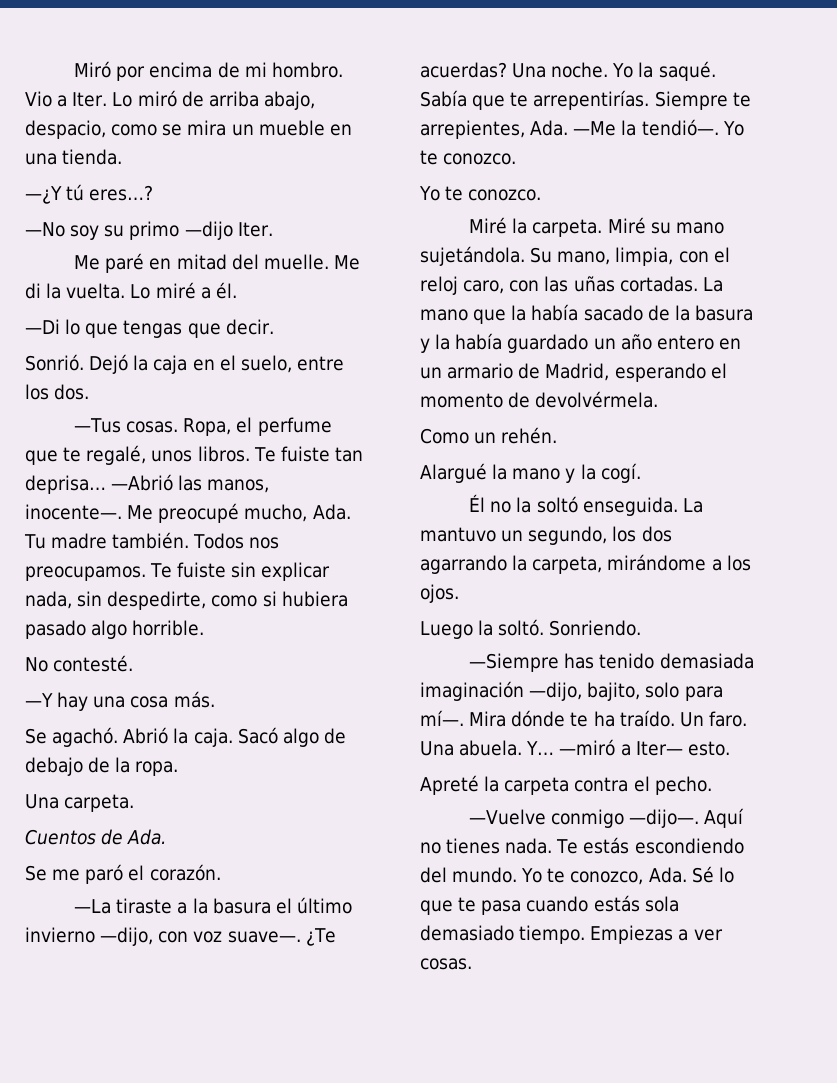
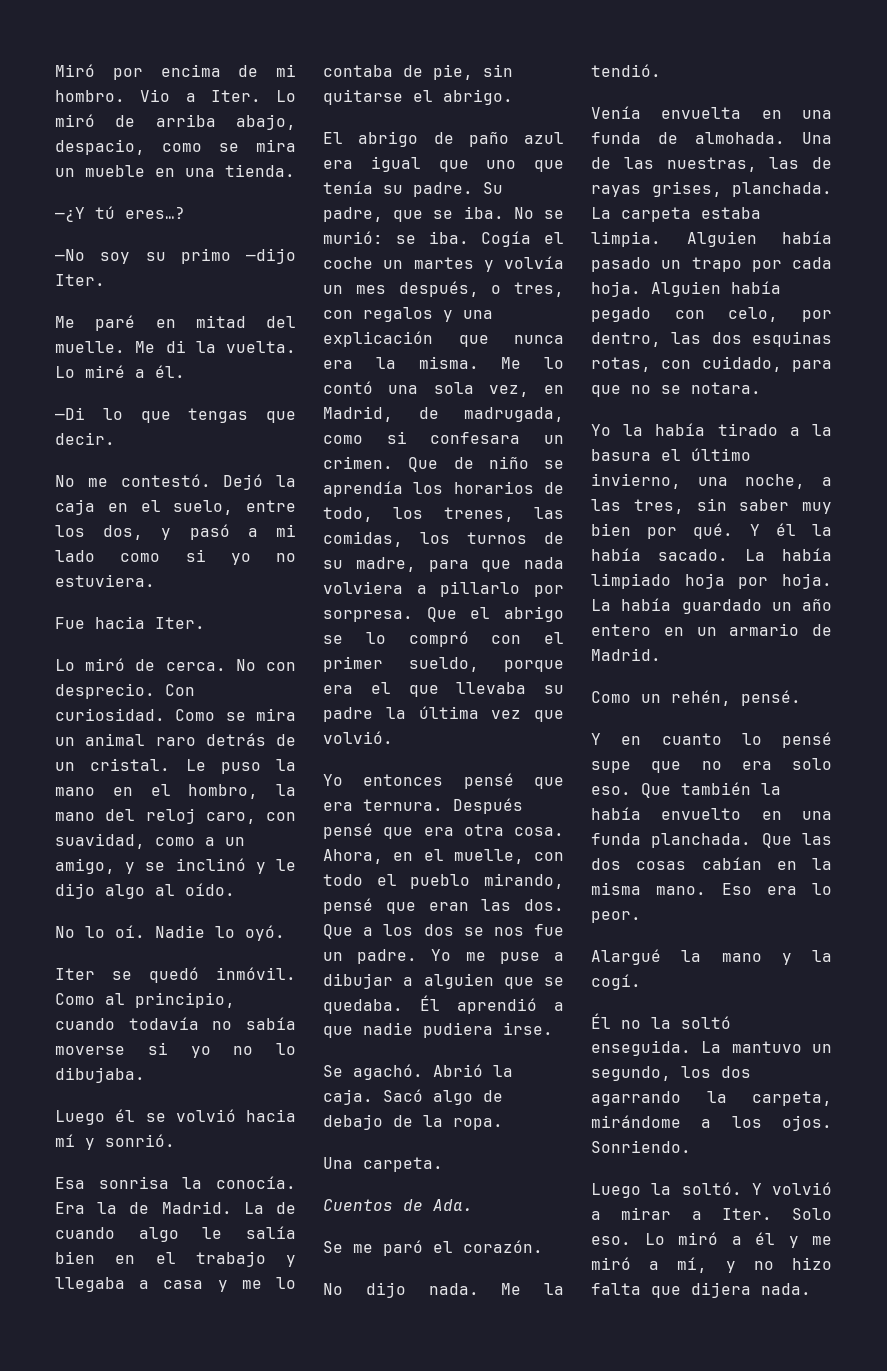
[25,354,84,371] Sonrió. -> [55,474,211,487] No me contestó.
[54,384,90,400] [74,417,332,436] [25,445,363,465] [25,474,270,494] [25,503,351,523] [24,532,280,549] [25,562,331,581] [25,591,348,610] [25,620,205,639] [25,655,134,672] [25,691,215,711] dos. // —Tus cosas. Ropa, el perfume que te regalé, unos libros. Te fuiste tan deprisa… —Abrió las manos, inocente—. Me preocupé mucho, Ada. Tu madre también. Todos nos preocupamos. Te fuiste sin explicar nada, sin despedirte, como si hubiera pasado algo horrible. // No contesté. // —Y hay una cosa más. -> [103,524,296,540] [55,549,296,565] [55,574,155,587] [55,616,205,629] [55,658,296,671] [55,683,195,699] [55,708,296,721] [55,733,296,746] [55,758,296,774] [55,784,296,799] [55,808,296,824] [55,833,245,849] [55,858,296,874] [55,883,235,899] [55,925,285,941] [55,967,296,983] [55,992,235,1008] [55,1017,296,1030] [55,1042,296,1058] [55,1067,145,1083] [55,1109,296,1125] [55,1134,175,1150] [55,1176,296,1189] [55,1201,296,1214] [55,1226,296,1242] [55,1251,296,1267] [55,1277,296,1292] [323,64,513,80] [323,89,513,105] [323,131,564,147] [323,156,564,172] [323,181,503,197] [323,206,564,222] [323,231,564,247] [323,256,564,272] [323,281,564,297] [323,307,493,322] [323,331,564,347] [323,356,564,369] [323,381,564,397] [323,406,564,422] [323,431,564,444] [323,456,564,472] [323,481,564,497] [323,507,564,522] [323,531,564,547] [323,557,564,572] [323,581,564,597] [323,606,564,622] [323,631,564,647] [323,656,564,672] [323,682,564,697] [323,706,564,722] [323,731,393,744] [323,773,564,789] [323,798,523,814] [323,823,564,839] [323,849,564,864] [323,873,564,889] [323,898,564,914] [323,924,564,939] [323,949,564,964] [323,973,564,989] [323,995,564,1014] [323,1022,553,1038] dos, y pasó a mi lado como si yo no estuviera. // Fue hacia Iter. // Lo miró de cerca. No con desprecio. Con curiosidad. Como se mira un animal raro detrás de un cristal. Le puso la mano en el hombro, la mano del reloj caro, con suavidad, como a un amigo, y se inclinó y le dijo algo al oído. // No lo oí. Nadie lo oyó. // Iter se quedó inmóvil. Como al principio, cuando todavía no sabía moverse si yo no lo dibujaba. // Luego él se volvió hacia mí y sonrió. // Esa sonrisa la conocía. Era la de Madrid. La de cuando algo le salía bien en el trabajo y llegaba a casa y me lo contaba de pie, sin quitarse el abrigo. // El abrigo de paño azul era igual que uno que tenía su padre. Su padre, que se iba. No se murió: se iba. Cogía el coche un martes y volvía un mes después, o tres, con regalos y una explicación que nunca era la misma. Me lo contó una sola vez, en Madrid, de madrugada, como si confesara un crimen. Que de niño se aprendía los horarios de todo, los trenes, las comidas, los turnos de su madre, para que nada volviera a pillarlo por sorpresa. Que el abrigo se lo compró con el primer sueldo, porque era el que llevaba su padre la última vez que volvió. // Yo entonces pensé que era ternura. Después pensé que era otra cosa. Ahora, en el muelle, con todo el pueblo mirando, pensé que eran las dos. Que a los dos se nos fue un padre. Yo me puse a dibujar a alguien que se quedaba. Él aprendió a que nadie pudiera irse.
[74,898,173,914] —La tiraste -> [323,1282,564,1298] [591,64,661,77] [591,106,832,119] [591,132,832,144] [591,157,832,172] [591,181,832,197] [591,207,761,222] [591,231,832,247] [591,257,832,272] [591,281,781,297] [591,307,832,322] [591,331,832,347] [591,356,832,372] [591,382,761,397] [591,423,778,436] No dijo nada. Me la tendió. // Venía envuelta en una funda de almohada. Una de las nuestras, las de rayas grises, planchada. La carpeta estaba limpia. Alguien había pasado un trapo por cada hoja. Alguien había pegado con celo, por dentro, las dos esquinas rotas, con cuidado, para que no se notara. // Yo la había tirado
[25,927,336,946] [420,61,716,81] [420,90,751,110] [420,119,744,139] [420,150,517,165] [419,186,542,201] [469,217,724,237] [420,246,730,266] [420,276,723,295] [420,304,753,324] [420,334,451,353] invierno —dijo, con voz suave—. ¿Te acuerdas? Una noche. Yo la saqué. Sabía que te arrepentirías. Siempre te arrepientes, Ada. —Me la tendió—. Yo te conozco. // Yo te conozco. // Miré la carpeta. Miré su mano sujetándola. Su mano, limpia, con el reloj caro, con las uñas cortadas. La mano que la había sacado de la basura y la -> [591,473,832,489] [591,498,832,514] [591,523,832,539] [591,548,832,561] [591,573,832,589] [591,599,611,611] invierno, una noche, a las tres, sin saber muy bien por qué. Y él la había sacado. La había limpiado hoja por hoja. La
[545,363,727,382] [420,391,659,408] [420,427,558,444] Madrid, esperando el momento de devolvérmela. // Como un rehén. -> [591,648,661,661] [591,690,801,706] [591,732,832,748] [591,758,832,773] [591,782,781,798] [591,807,832,820] [591,833,832,848] [591,857,832,870] [591,882,832,895] [591,911,641,923] Madrid. // Como un rehén, pensé. // Y en cuanto lo pensé supe que no era solo eso. Que también la había envuelto en una funda planchada. Que las dos cosas cabían en la misma mano. Eso era lo peor.
(459, 593) none -> [591,1140,691,1153] Sonriendo.
[549,620,642,636] [469,653,754,672] [420,681,723,701] [420,710,747,727] [420,739,730,756] [420,775,712,795] [469,808,745,828] [420,837,744,854] [420,866,734,885] [420,895,679,915] [420,925,723,944] [420,958,472,970] Sonriendo. // —Siempre has tenido demasiada imaginación —dijo, bajito, solo para mí—. Mira dónde te ha traído. Un faro. Una abuela. Y… —miró a Iter— esto. // Apreté la carpeta contra el pecho. // —Vuelve conmigo —dijo—. Aquí no tienes nada. Te estás escondiendo del mundo. Yo te conozco, Ada. Sé lo que te pasa cuando estás sola demasiado tiempo. Empiezas a ver cosas. -> [751,1182,832,1195] [591,1207,832,1220] [591,1232,832,1248] [591,1257,832,1273] [591,1282,811,1298] Y volvió a mirar a Iter. Solo eso. Lo miró a él y me miró a mí, y no hizo falta que dijera nada.

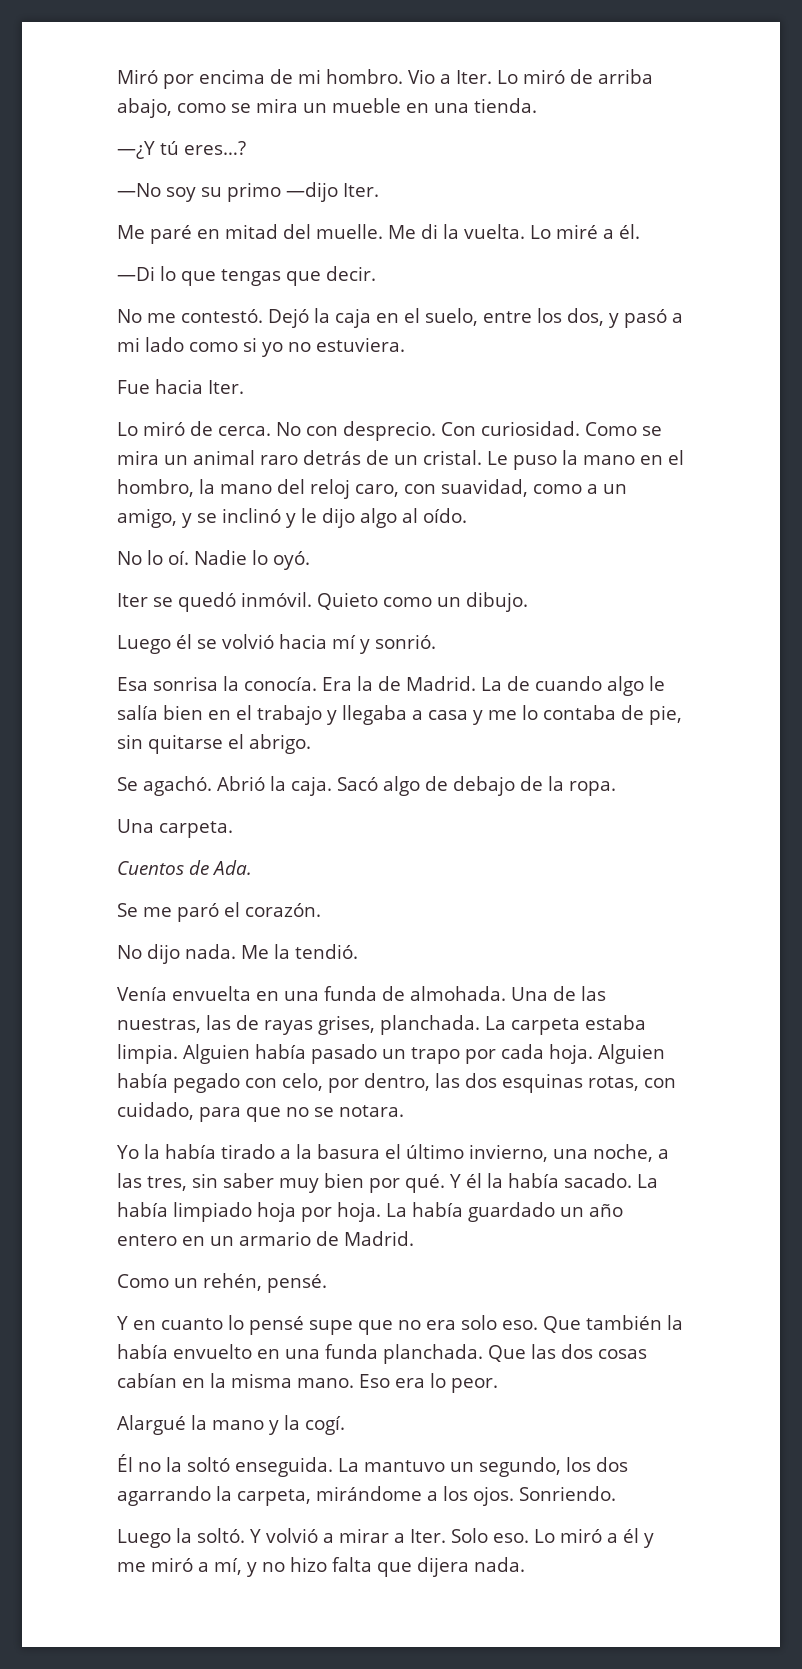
[55,139,145,155] despacio, -> (172, 108) none
[55,992,235,1008] [55,1017,296,1030] [55,1042,296,1058] [55,1067,145,1083] Como al principio, cuando todavía no sabía moverse si yo no lo dibujaba. -> [317,592,528,612] Quieto como un dibujo.
[323,131,564,147] [323,156,564,172] [323,181,503,197] [323,206,564,222] [323,231,564,247] [323,256,564,272] [323,281,564,297] [323,307,493,322] [323,331,564,347] [323,356,564,369] [323,381,564,397] [323,406,564,422] [323,431,564,444] [323,456,564,472] [323,481,564,497] [323,507,564,522] [323,531,564,547] [323,557,564,572] [323,581,564,597] [323,606,564,622] [323,631,564,647] [323,656,564,672] [323,682,564,697] [323,706,564,722] [323,731,393,744] [323,773,564,789] [323,798,523,814] [323,823,564,839] [323,849,564,864] [323,873,564,889] [323,898,564,914] [323,924,564,939] [323,949,564,964] [323,973,564,989] [323,995,564,1014] [323,1022,553,1038] // El abrigo de paño azul era igual que uno que tenía su padre. Su padre, que se iba. No se murió: se iba. Cogía el coche un martes y volvía un mes después, o tres, con regalos y una explicación que nunca era la misma. Me lo contó una sola vez, en Madrid, de madrugada, como si confesara un crimen. Que de niño se aprendía los horarios de todo, los trenes, las comidas, los turnos de su madre, para que nada volviera a pillarlo por sorpresa. Que el abrigo se lo compró con el primer sueldo, porque era el que llevaba su padre la última vez que volvió. // Yo entonces pensé que era ternura. Después pensé que era otra cosa. Ahora, en el muelle, con todo el pueblo mirando, pensé que eran las dos. Que a los dos se nos fue un padre. Yo me puse a dibujar a alguien que se quedaba. Él aprendió a que nadie pudiera irse. -> (311, 744) none

